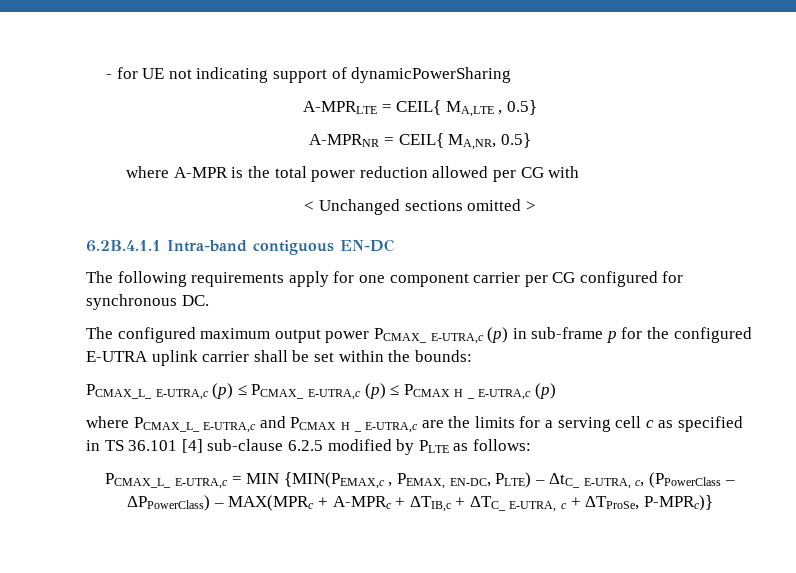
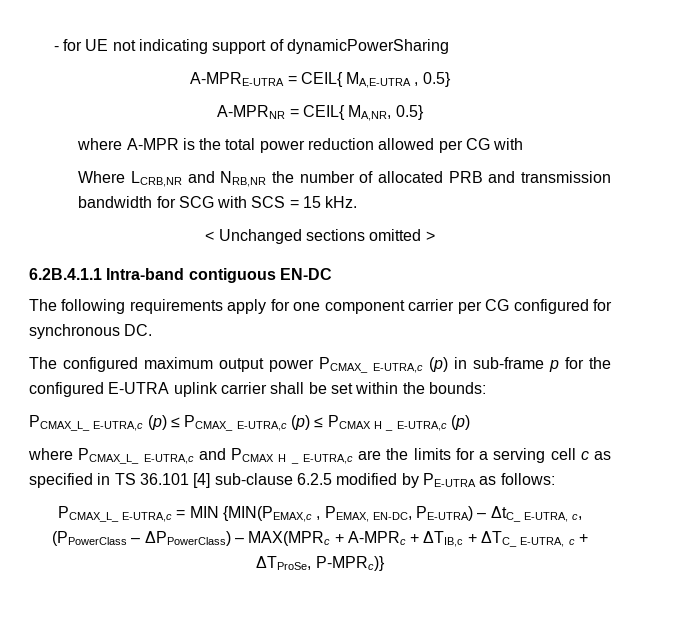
[303,100,494,117] A-MPRLTE = CEIL{ MA,LTE -> [190,72,412,88] A-MPRE-UTRA = CEIL{ MA,E-UTRA
(580, 172) none -> [78,171,611,187] [78,196,358,208] // Where LCRB,NR and NRB,NR the number of allocated PRB and transmission bandwidth for SCG with SCS = 15 kHz.
[418,440,449,453] PLTE -> [422,473,476,487] PE-UTRA
[495,472,532,488] PLTE) -> [416,506,474,521] PE-UTRA)

